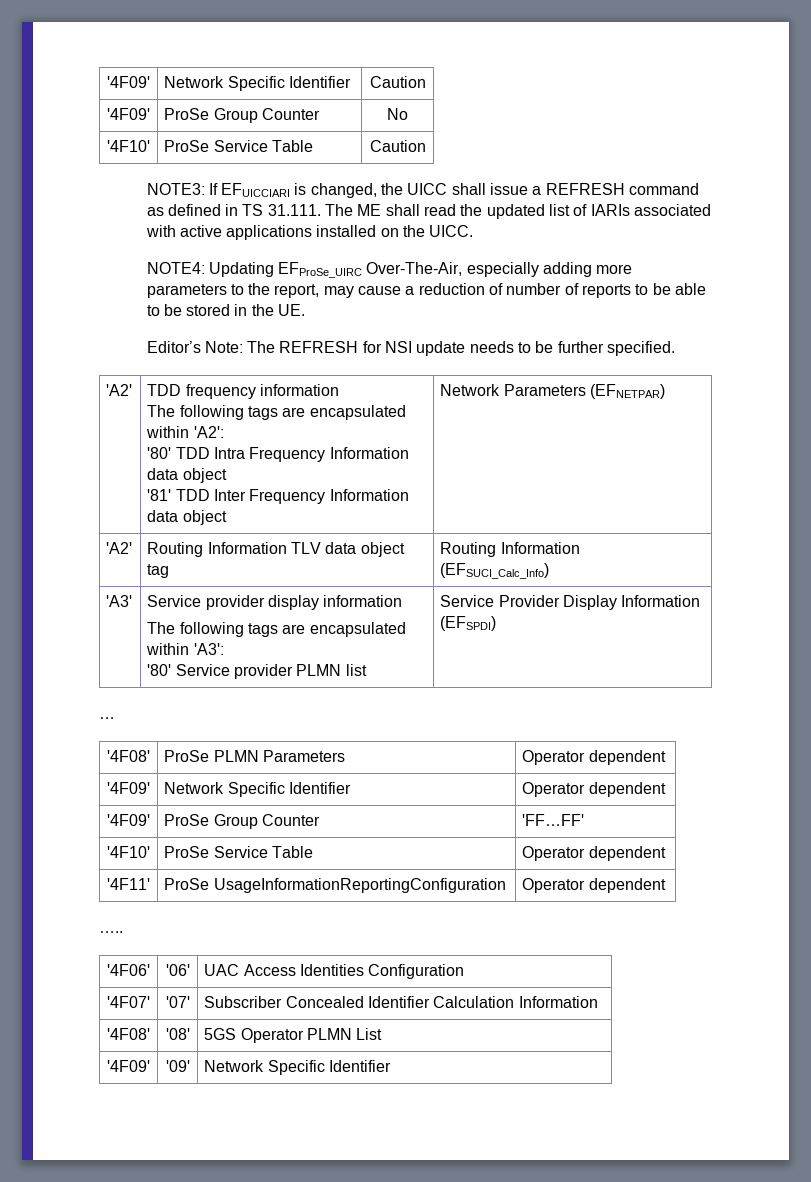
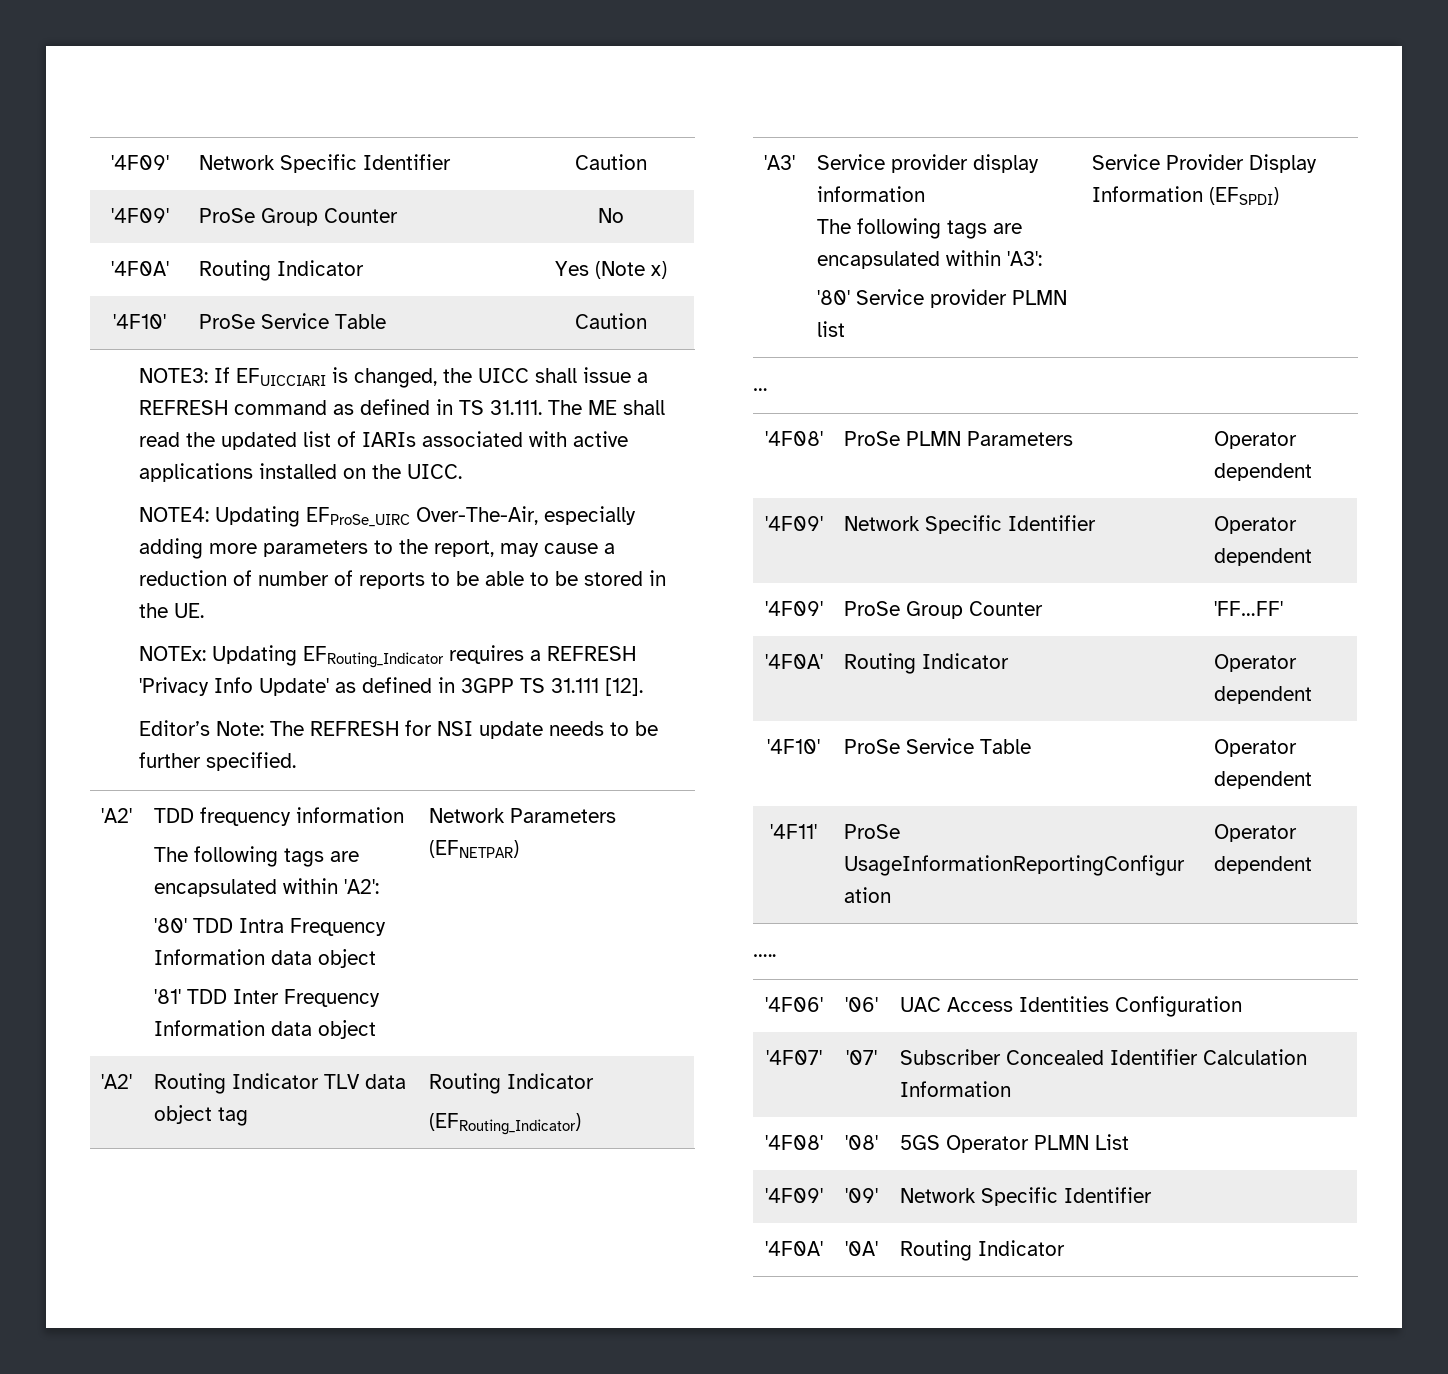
(408, 114) none -> [110,261,169,276] [198,260,364,281] [554,261,667,279] // '4F0A' | Routing Indicator | Yes (Note x)
(306, 310) none -> [139,645,637,668] [139,677,644,696] // NOTEx: Updating EFRouting_Indicator requires a REFRESH 'Privacy Info Update' as defined in 3GPP TS 31.111 [12].
[207,542,287,554] Information -> [231,1073,319,1089] Indicator
[500,542,580,554] [440,563,550,579] Information // (EFSUCI_Calc_Info) -> [506,1073,594,1089] [428,1113,581,1135] Indicator // (EFRouting_Indicator)
(585, 820) none -> [764,654,823,669] [843,653,1009,674] [1213,654,1297,672] [1213,686,1312,704] // '4F0A' | Routing Indicator | Operator dependent
(391, 1066) none -> [764,1241,823,1256] [845,1241,878,1256] [899,1240,1065,1261] // '4F0A' | '0A' | Routing Indicator

